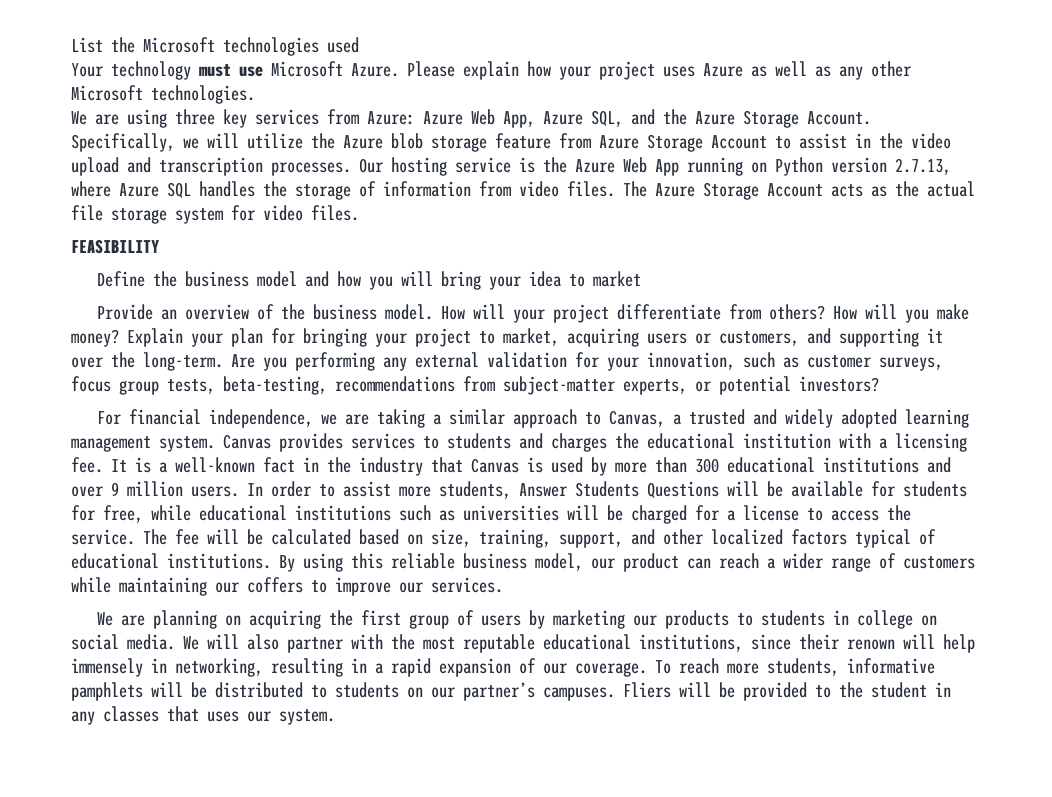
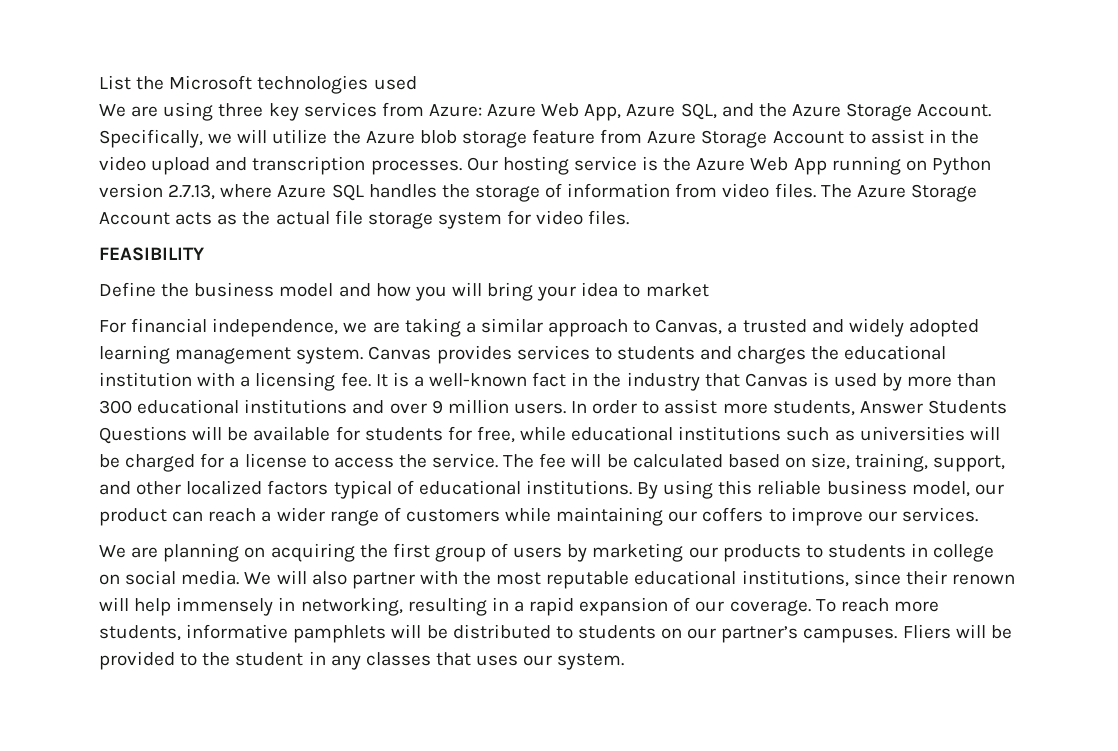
[71,61,911,80] [71,85,255,104] // Your technology must use Microsoft Azure. Please explain how your project uses Azure as well as any other Microsoft technologies. -> (417, 83) none
[96,304,969,323] [71,328,943,347] [71,352,943,371] [71,376,879,395] // Provide an overview of the business model. How will your project differentiate from others? How will you make money? Explain your plan for bringing your project to market, acquiring users or customers, and supporting it over the long-term. Are you performing any external validation for your innovation, such as customer surveys, focus group tests, beta-testing, recommendations from subject-matter experts, or potential investors? -> (709, 290) none

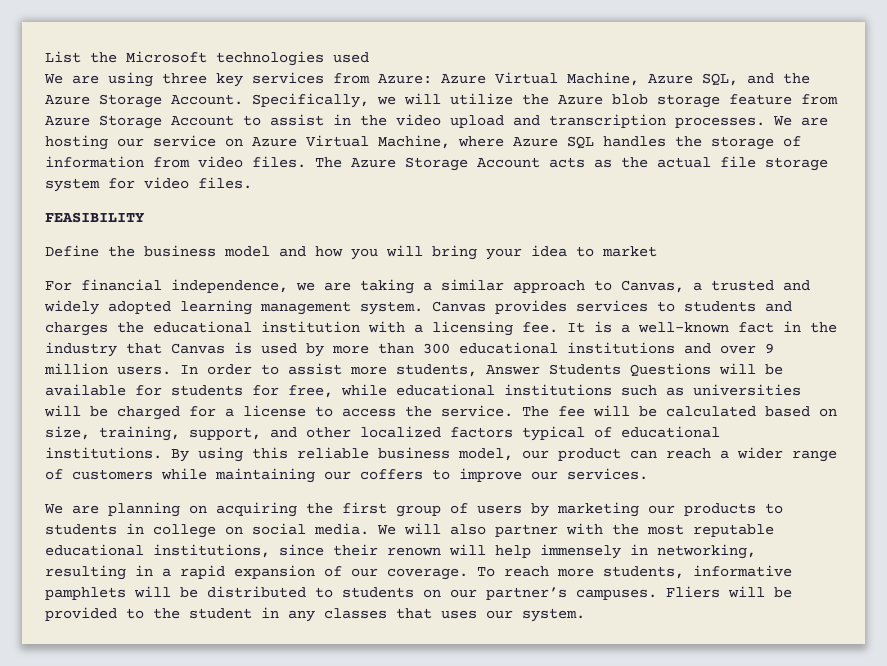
[541,103,622,121] Web App, -> [495,72,639,86] Virtual Machine,
[466,156,991,175] [99,183,216,200] Our hosting service is the Azure Web App running on Python version 2.7.13, -> [773,116,828,126] [45,135,450,150] We are hosting our service on Azure Virtual Machine,

